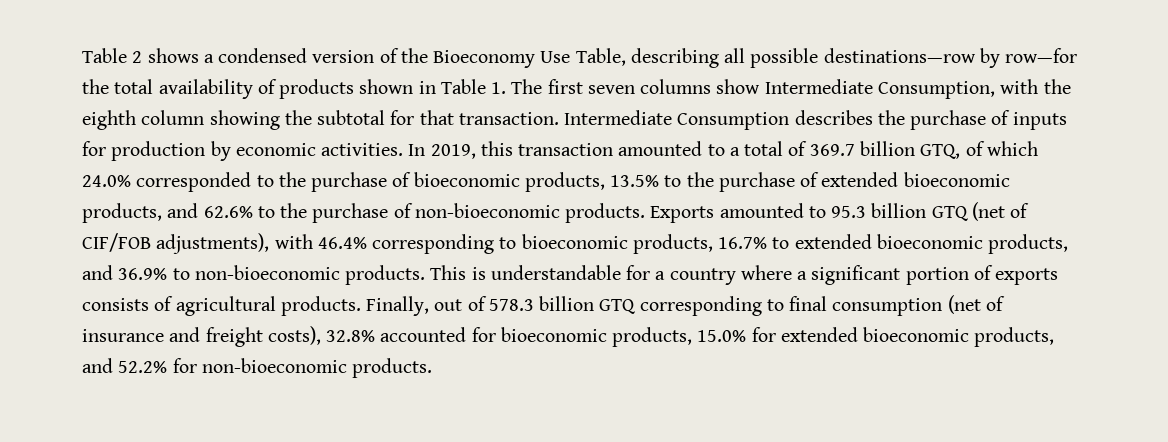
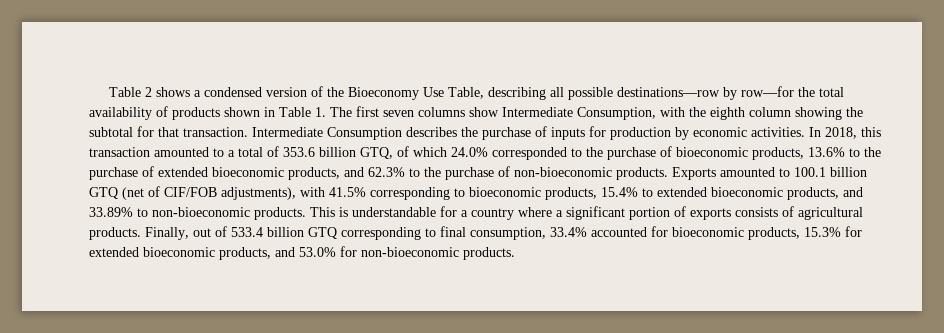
[430,144,476,159] 2019, -> [825,127,857,139] 2018,
[809,144,855,156] 369.7 -> [283,147,315,157] 353.6
[610,175,660,187] 13.5% -> [808,147,845,157] 13.6%
[203,206,253,218] 62.6% -> [368,167,405,177] 62.3%
[831,206,867,218] 95.3 -> [794,167,826,177] 100.1
[317,237,367,249] 46.4% -> [329,187,366,197] 41.5%
[718,237,768,249] 16.7% -> [601,187,638,197] 15.4%
[118,268,168,280] 36.9% -> [89,207,133,217] 33.89%
[488,299,534,311] 578.3 -> [231,227,263,237] 533.4
[832,295,1005,316] [82,326,376,347] consumption (net of insurance and freight costs), 32.8% -> [470,227,587,240] consumption, 33.4%
[697,330,747,342] 15.0% -> [804,227,841,237] 15.3%
[118,361,168,373] 52.2% -> [299,247,336,257] 53.0%

